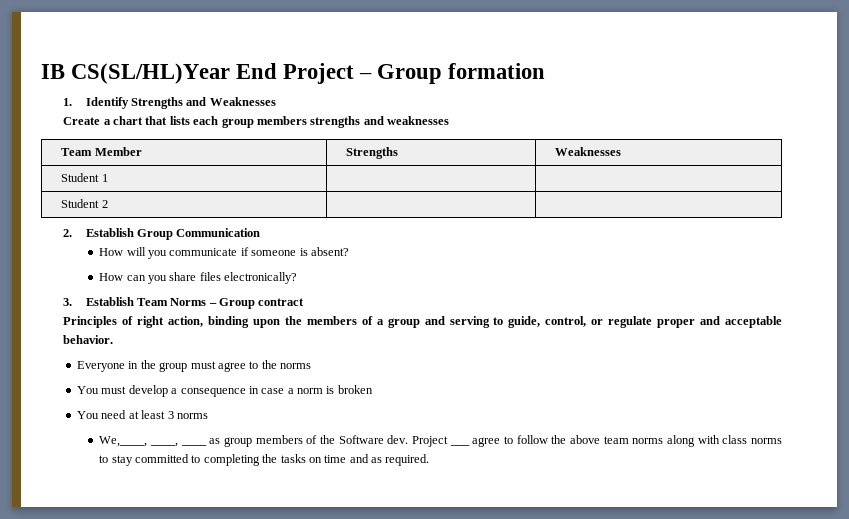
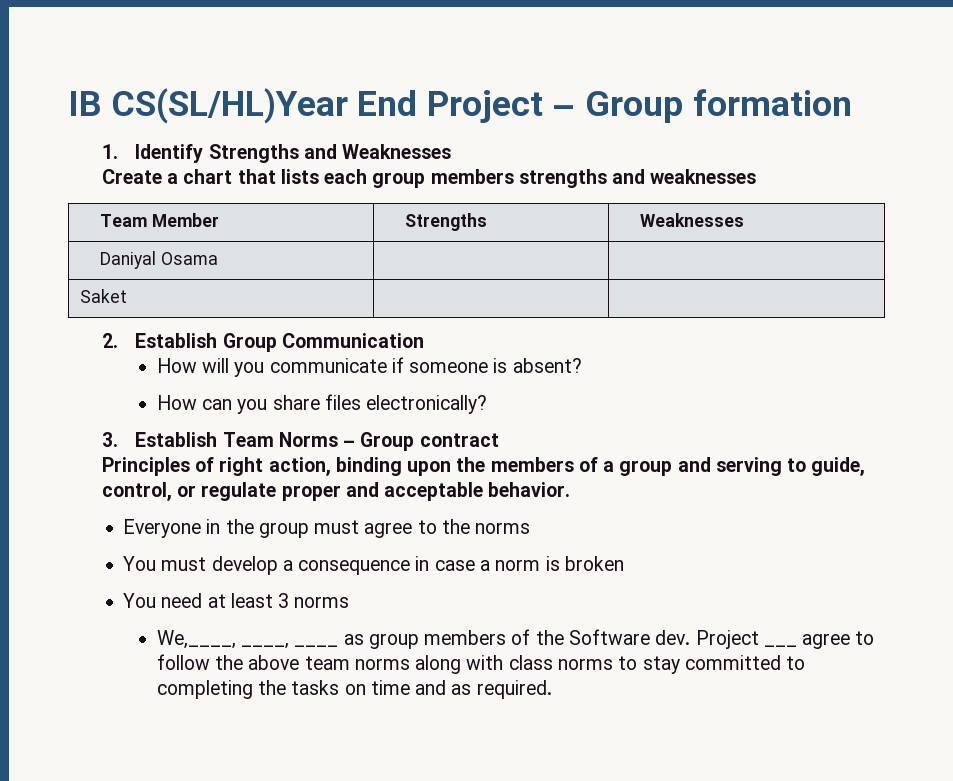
[61,173,108,182] [61,199,108,208] Student 1 | | // Student 2 -> [100,251,219,269] [79,289,127,303] Daniyal Osama | | // Saket

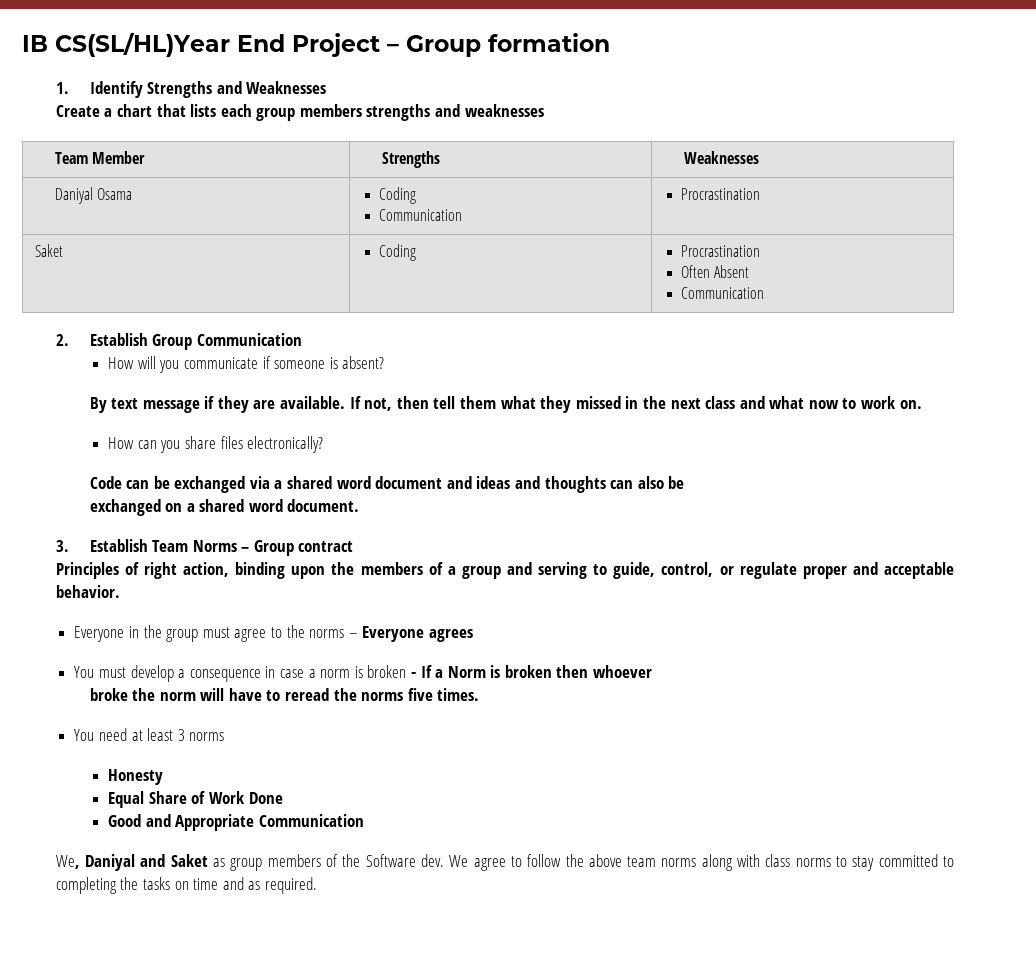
[79,289,127,303] | // Saket | | -> [379,187,417,204] [379,209,463,221] [681,188,761,200] [35,244,64,257] [379,244,417,261] [681,245,761,257] [681,265,750,278] [681,287,765,299] Coding // Communication | Procrastination // Saket | Coding | Procrastination // Often Absent // Communication
(582, 365) none -> [89,396,922,413] // By text message if they are available. If not, then tell them what they missed in the next class and what now to work on.
(488, 404) none -> [89,476,685,493] [89,499,360,516] // Code can be exchanged via a shared word document and ideas and thoughts can also be // exchanged on a shared word document.
(531, 528) none -> [348,626,473,642] – Everyone agrees
(624, 563) none -> [410,665,653,678] [89,688,480,701] - If a Norm is broken then whoever // broke the norm will have to reread the norms five times.
[156,630,339,649] We,____, ____, ____ -> [108,769,164,785] [108,791,283,808] [108,814,364,831] [55,854,208,871] Honesty // Equal Share of Work Done // Good and Appropriate Communication // We, Daniyal and Saket
[695,630,797,649] Project ___ -> [449,855,469,867] We

